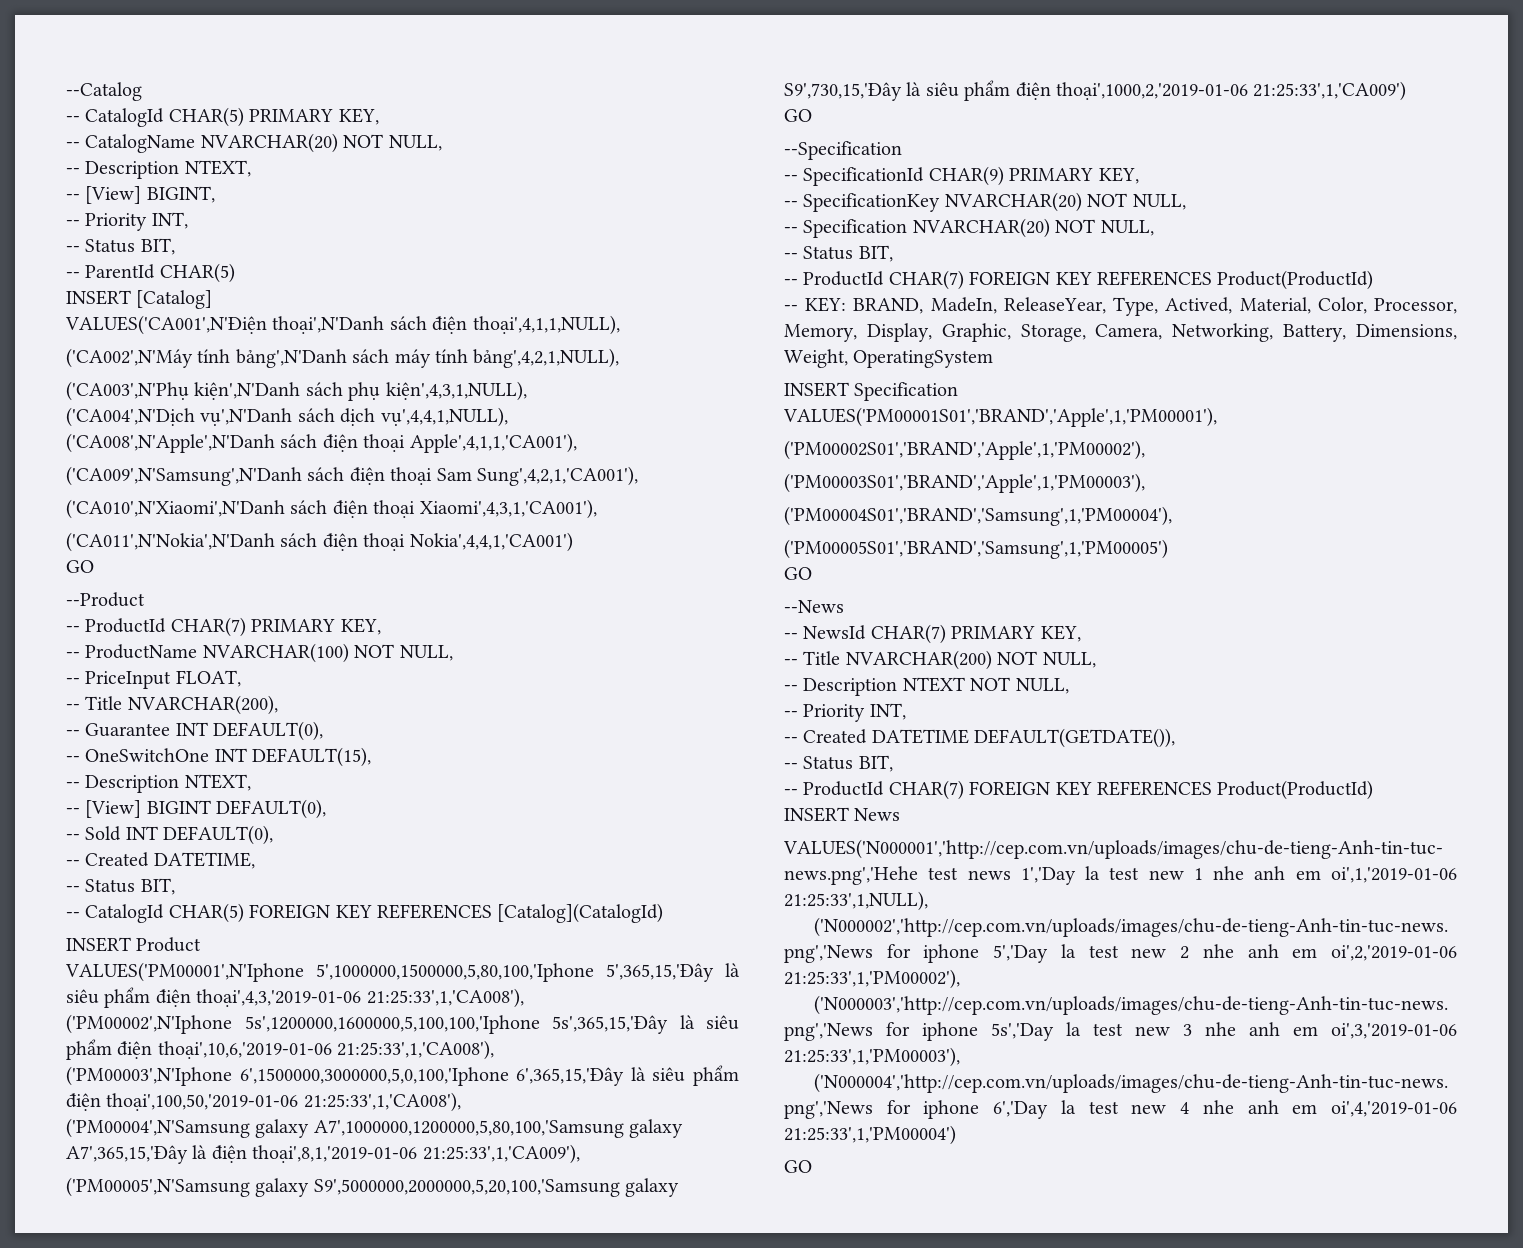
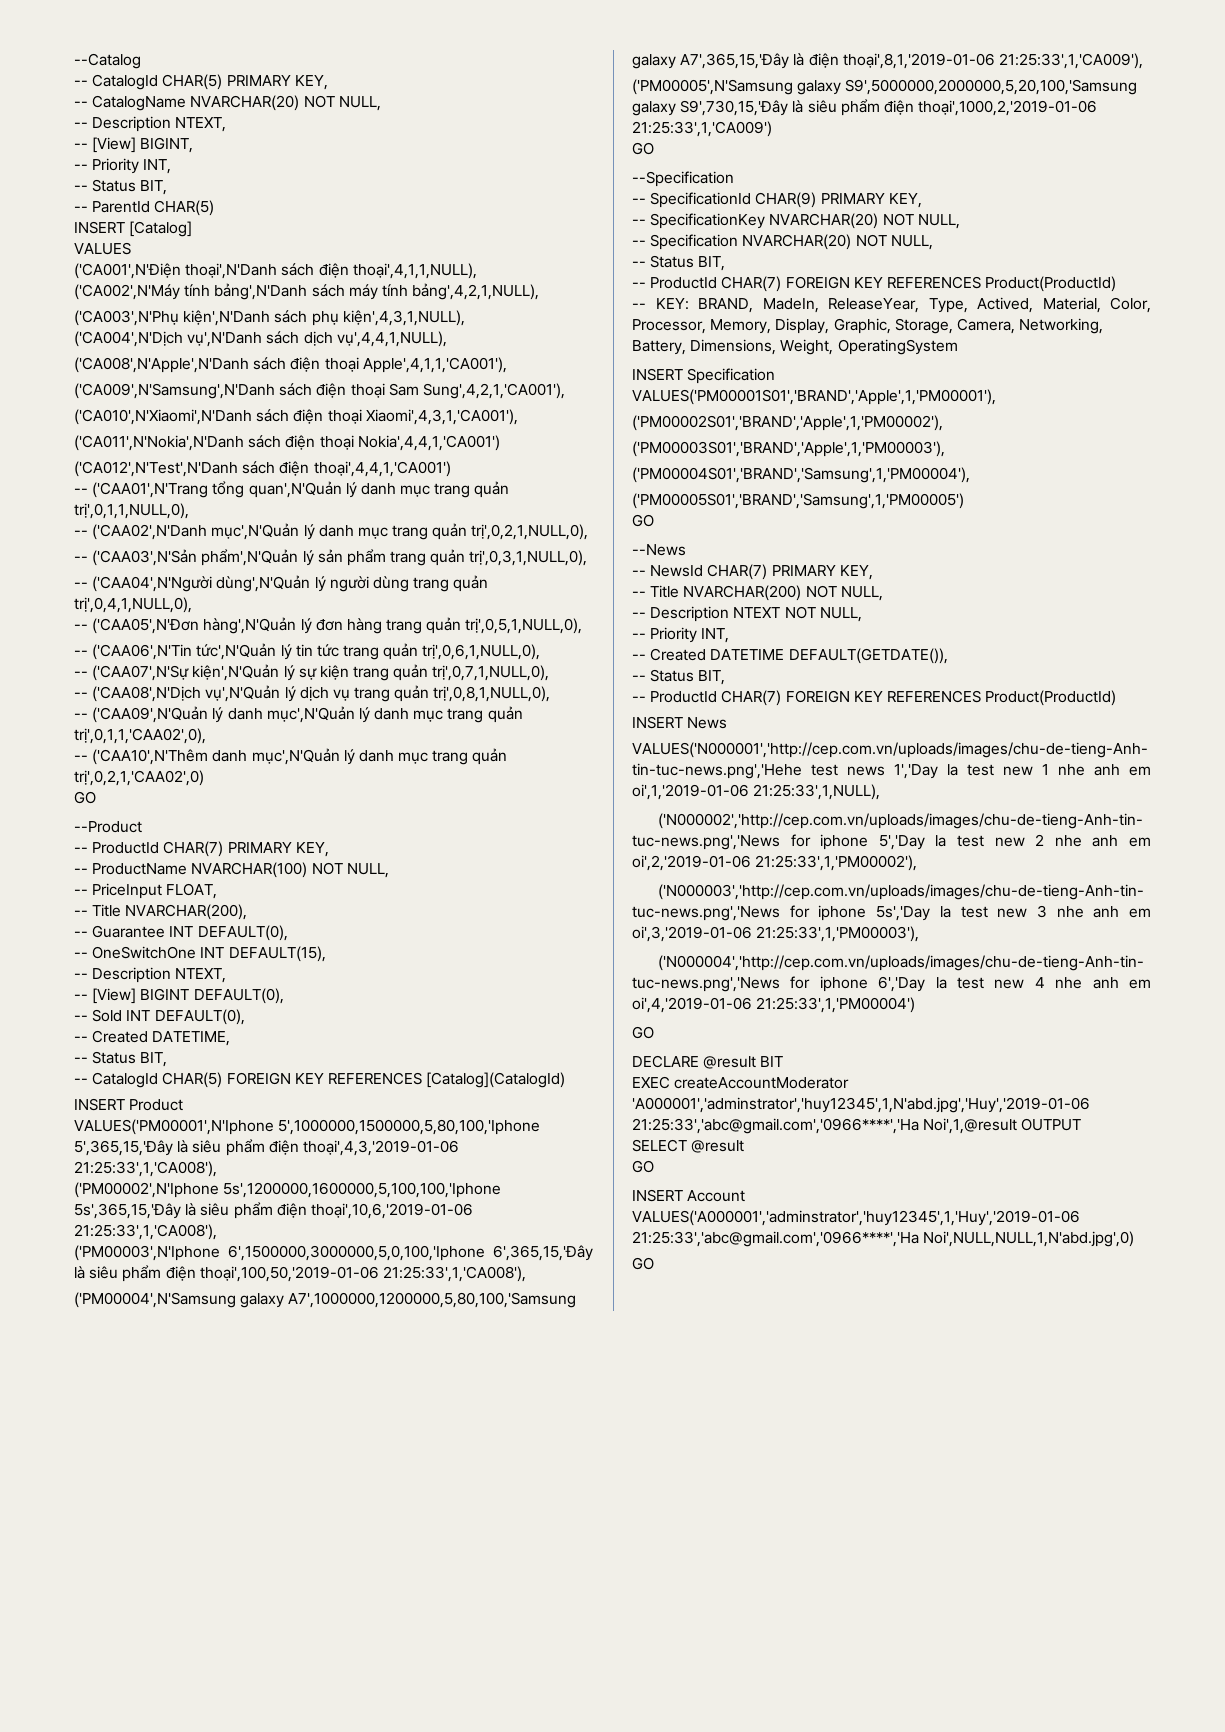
[65,315,267,335] VALUES('CA001',N'Điện -> [74,242,131,255] [74,263,181,279] VALUES // ('CA001',N'Điện
(573, 542) none -> [74,461,451,477] [74,481,510,498] [74,503,189,519] [74,523,589,540] [74,549,588,566] [74,575,489,592] [74,597,192,613] [74,617,583,634] [74,643,541,660] [74,664,550,681] [74,685,551,702] [74,706,523,723] [74,728,206,744] [74,748,508,765] [74,770,204,786] // ('CA012',N'Test',N'Danh sách điện thoại',4,4,1,'CA001') // -- ('CAA01',N'Trang tổng quan',N'Quản lý danh mục trang quản trị',0,1,1,NULL,0), // -- ('CAA02',N'Danh mục',N'Quản lý danh mục trang quản trị',0,2,1,NULL,0), // -- ('CAA03',N'Sản phẩm',N'Quản lý sản phẩm trang quản trị',0,3,1,NULL,0), // -- ('CAA04',N'Người dùng',N'Quản lý người dùng trang quản trị',0,4,1,NULL,0), // -- ('CAA05',N'Đơn hàng',N'Quản lý đơn hàng trang quản trị',0,5,1,NULL,0), // -- ('CAA06',N'Tin tức',N'Quản lý tin tức trang quản trị',0,6,1,NULL,0), // -- ('CAA07',N'Sự kiện',N'Quản lý sự kiện trang quản trị',0,7,1,NULL,0), // -- ('CAA08',N'Dịch vụ',N'Quản lý dịch vụ trang quản trị',0,8,1,NULL,0), // -- ('CAA09',N'Quản lý danh mục',N'Quản lý danh mục trang quản trị',0,1,1,'CAA02',0), // -- ('CAA10',N'Thêm danh mục',N'Quản lý danh mục trang quản trị',0,2,1,'CAA02',0)
(812, 1166) none -> [632,1055,784,1069] [632,1076,850,1089] [632,1097,1090,1113] [632,1118,1082,1134] [632,1139,745,1153] [632,1160,654,1173] [632,1189,746,1202] [632,1210,1080,1226] [632,1231,1135,1247] [632,1257,654,1270] // DECLARE @result BIT // EXEC createAccountModerator 'A000001','adminstrator','huy12345',1,N'abd.jpg','Huy','2019-01-06 21:25:33','abc@gmail.com','0966****','Ha Noi',1,@result OUTPUT // SELECT @result // GO // INSERT Account VALUES('A000001','adminstrator','huy12345',1,'Huy','2019-01-06 21:25:33','abc@gmail.com','0966****','Ha Noi',NULL,NULL,1,N'abd.jpg',0) // GO

